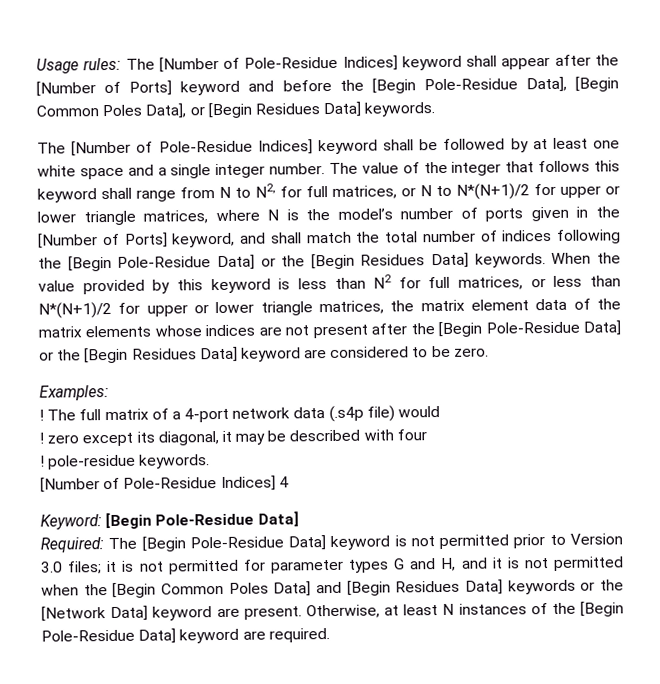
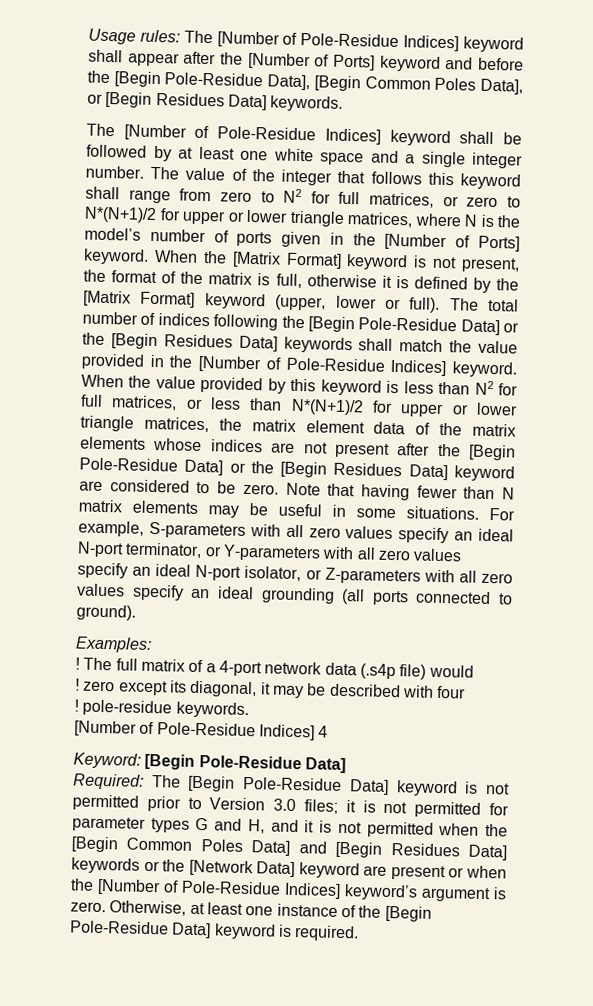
[219,183,432,199] N to N2, for full matrices, or N -> [219,188,499,208] zero to N2 for full matrices, or zero
[172,231,381,248] keyword, and shall match the -> [83,248,520,273] [83,269,519,293] [83,290,479,313] keyword. When the [Matrix Format] keyword is not present, the format of the matrix is full, otherwise it is defined by the [Matrix Format] keyword (upper, lower or full). The
[474,253,546,268] keywords. -> [283,336,518,354] [81,353,517,378] keywords shall match the value provided in the [Number of Pole-Residue Indices] keyword.
(489, 352) none -> [285,482,515,501] [78,499,515,521] [78,520,514,544] [77,541,463,562] [77,562,513,585] [77,583,513,606] [76,604,136,621] Note that having fewer than N matrix elements may be useful in some situations. For example, S-parameters with all zero values specify an ideal N-port terminator, or Y-parameters with all zero values specify an ideal N-port isolator, or Z-parameters with all zero values specify an ideal grounding (all ports connected to ground).
[243,606,302,620] present. -> [390,865,507,881] [70,878,507,903] [70,901,106,913] present or when the [Number of Pole-Residue Indices] keyword’s argument is zero.
[442,603,527,615] N instances -> [245,903,338,917] one instance
[242,630,266,640] are -> [277,924,292,937] is

